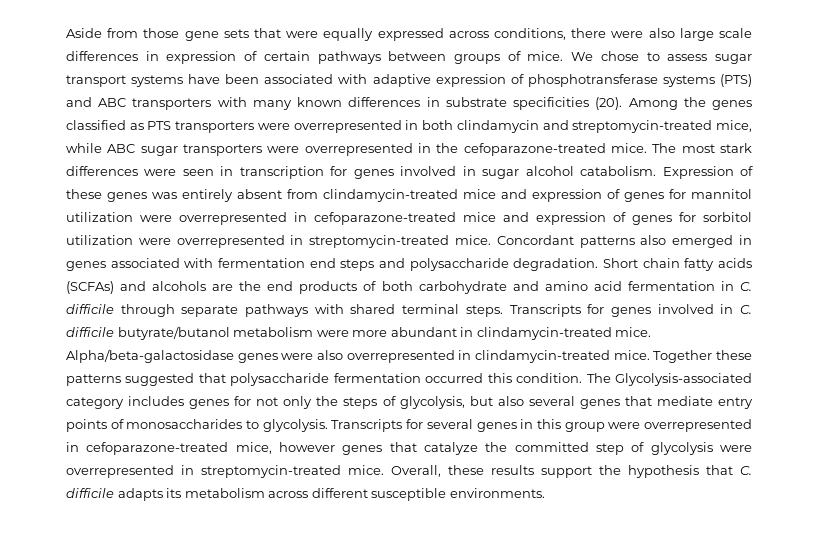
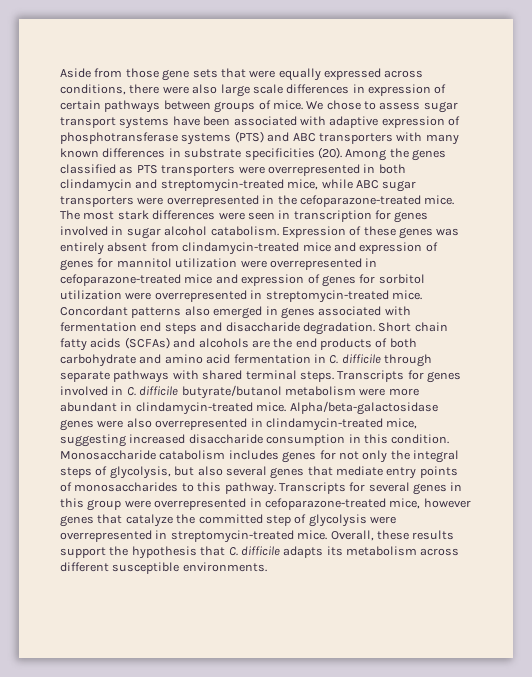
[409,258,509,271] polysaccharide -> [225,322,300,332] disaccharide
[613,350,752,363] [66,373,752,386] [66,397,124,409] mice. Together these patterns suggested that polysaccharide fermentation occurred this condition. The Glycolysis-associated category -> [386,418,418,429] [60,434,450,447] [60,450,226,460] mice, suggesting increased disaccharide consumption in this condition. Monosaccharide catabolism
(339, 401) none -> [413,450,459,463] integral
[262,419,328,432] glycolysis. -> [197,482,276,495] this pathway.

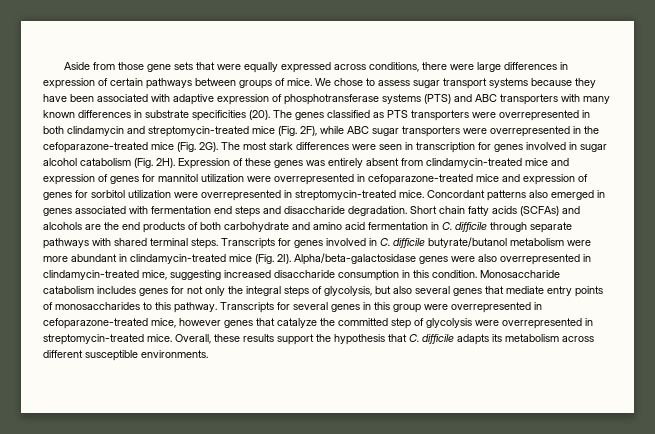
[192,84,283,97] also large scale -> [477,62,502,72] large
(170, 123) none -> [531,78,596,88] because they
[345,148,409,161] Among the -> [273,110,292,118] The
[287,179,319,190] mice, -> [252,126,317,136] mice (Fig. 2F),
[424,195,455,205] mice. -> [151,142,218,152] mice (Fig. 2G).
[210,226,279,236] catabolism. -> [80,158,175,168] catabolism (Fig. 2H).
[256,402,287,412] mice. -> [229,254,291,264] mice (Fig. 2I).

